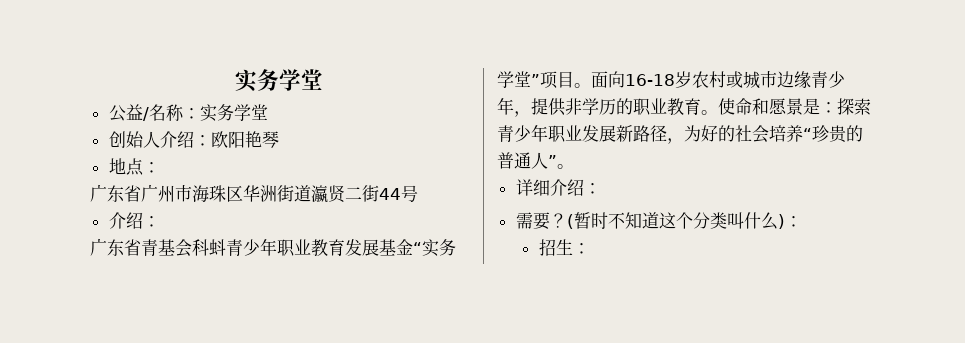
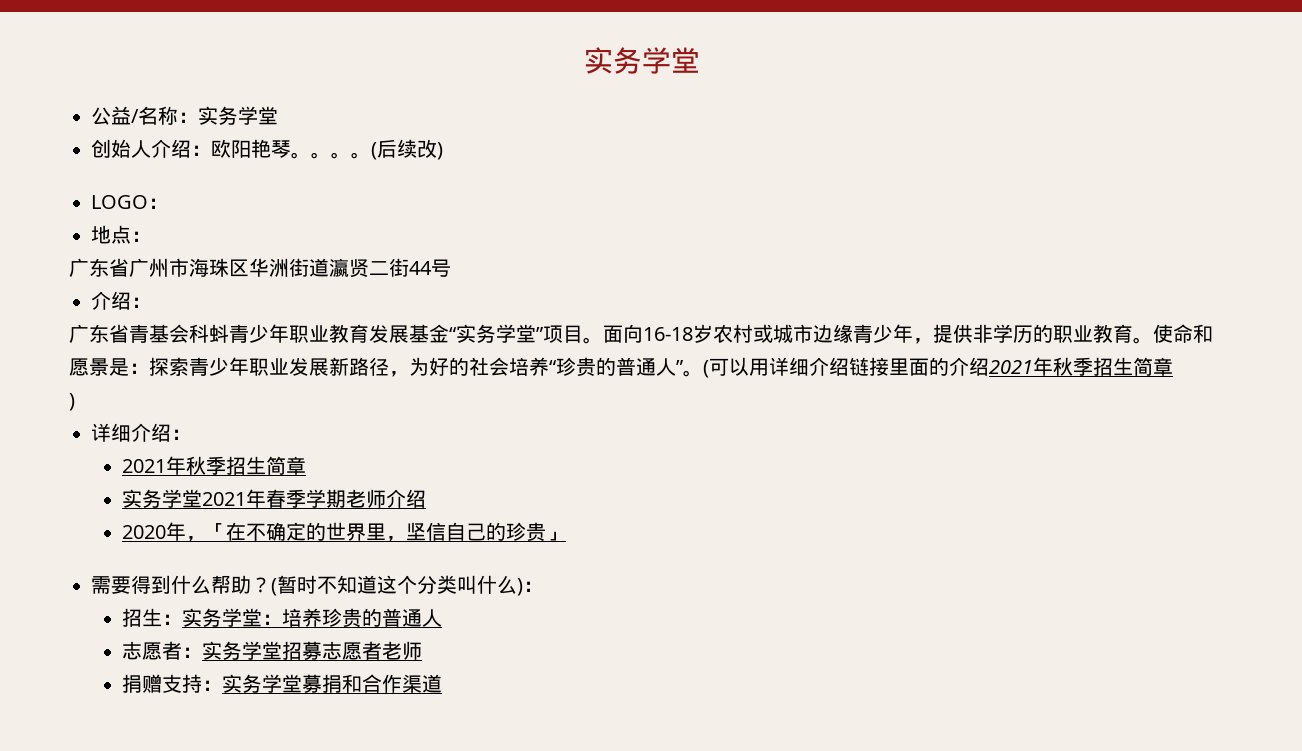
(279, 139) none -> [291,139,443,160] [91,195,168,209] 。。。。(后续改) // LOGO：
[515,179,601,196] [515,212,550,230] // 详细介绍： // 需要 -> [703,357,1173,378] [69,393,75,411] [91,423,191,442] [122,456,307,475] [122,489,427,508] [122,522,567,542] [91,575,251,594] (可以用详细介绍链接里面的介绍2021年秋季招生简章 // ) // 详细介绍： // 2021年秋季招生简章 // 实务学堂2021年春季学期老师介绍 // 2020年，「在不确定的世界里，坚信自己的珍贵」 // 需要得到什么帮助
(590, 248) none -> [182,608,443,628] [122,641,423,660] [122,674,443,693] 实务学堂：培养珍贵的普通人 // 志愿者：实务学堂招募志愿者老师 // 捐赠支持：实务学堂募捐和合作渠道

